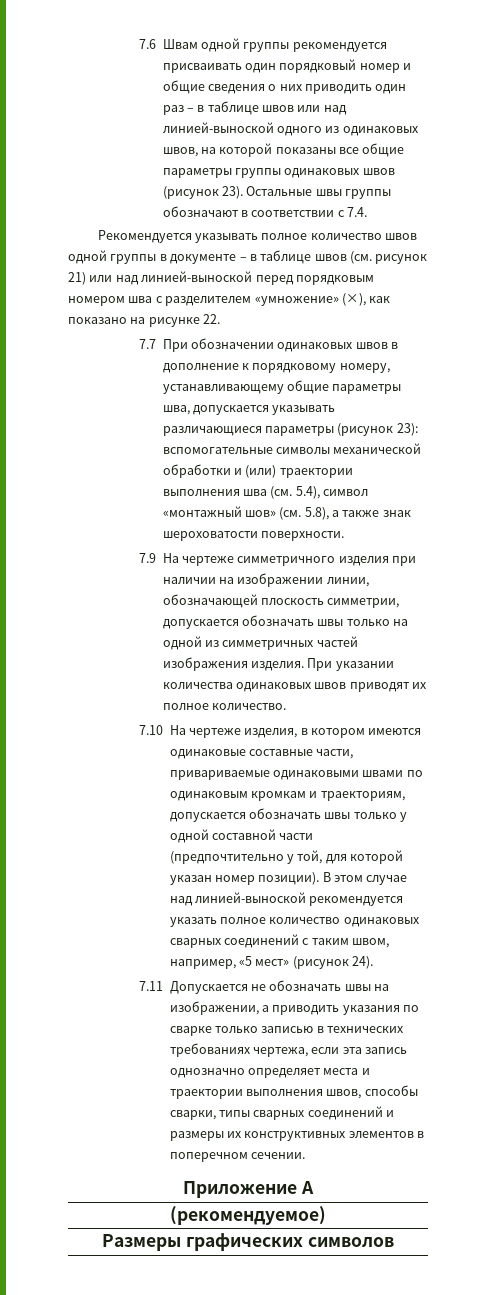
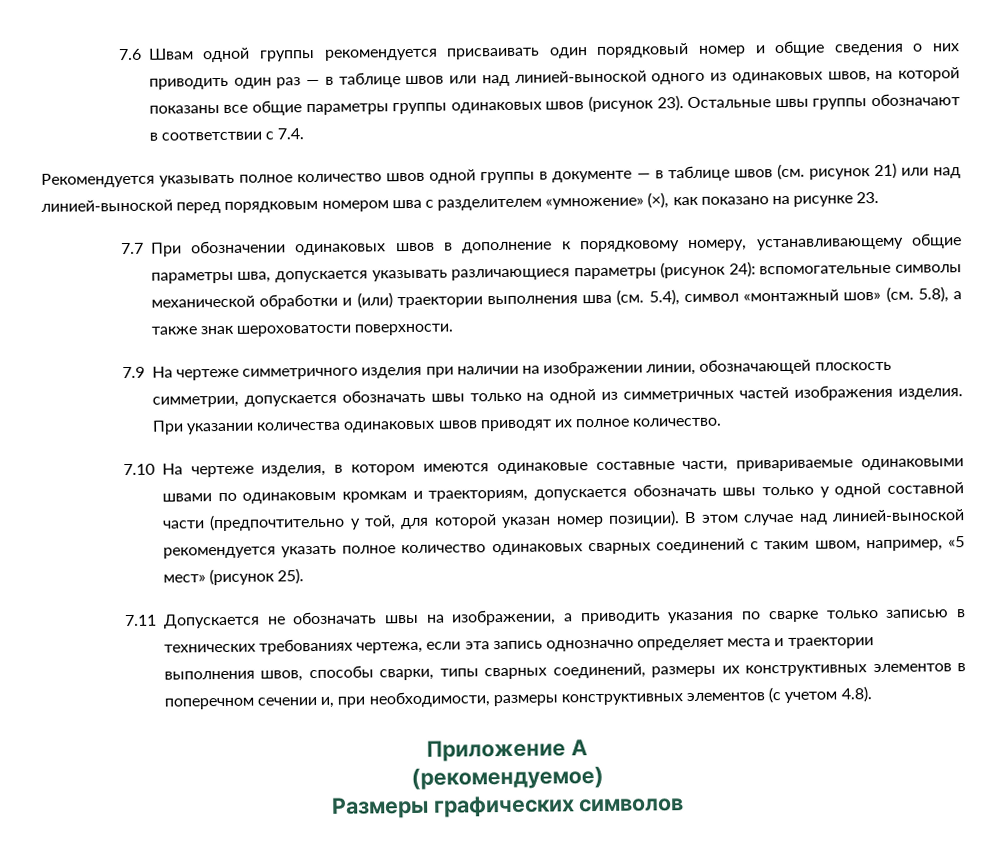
[186,108,194,112] – -> [306,79,321,86] —
[239,257,247,261] – -> [636,173,651,179] —
[203,314,221,324] 22. -> [856,191,880,204] 23.
[396,423,418,436] 23): -> [728,261,756,278] 24):
[352,956,374,969] 24). -> [277,568,305,585] 25).
[307,1106,395,1120] соединений и -> [552,663,646,679] соединений,
[250,1152,305,1159] сечении. -> [257,686,872,708] сечении и, при необходимости, размеры конструктивных элементов (с учетом 4.8).

